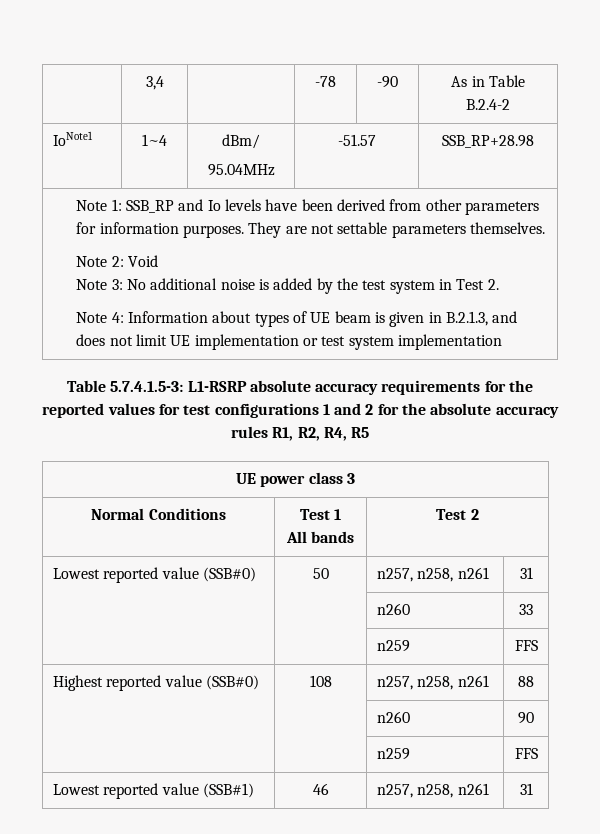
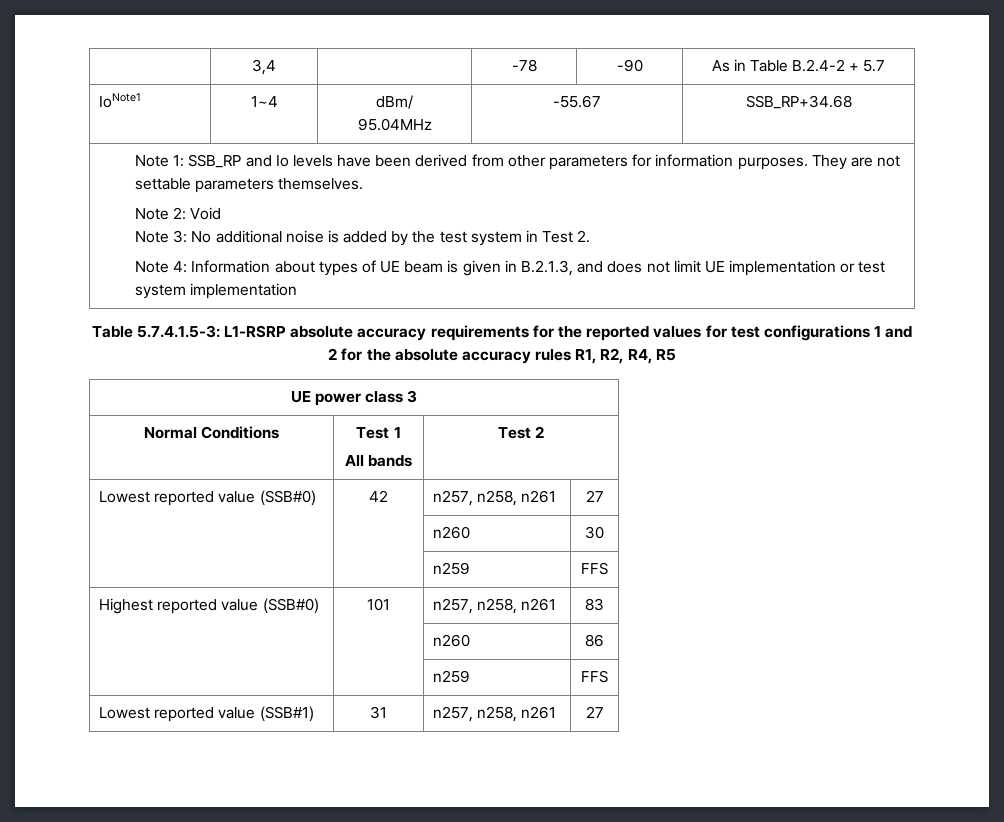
(510, 104) none -> [849,60,886,72] + 5.7
[337,134,376,146] [442,135,534,148] -51.57 | SSB_RP+28.98 -> [553,95,601,108] [745,95,852,109] -55.67 | SSB_RP+34.68
[312,568,329,579] [376,567,489,582] [519,567,533,579] [376,603,410,615] [519,604,533,615] 50 | n257, n258, n261 | 31 // | | n260 | 33 -> [369,490,388,502] [433,490,557,506] [585,490,604,502] [433,526,471,539] [585,526,604,539] 42 | n257, n258, n261 | 27 // | | n260 | 30
[309,675,332,687] [376,675,489,690] [518,676,534,687] [376,711,410,723] [518,712,534,724] 108 | n257, n258, n261 | 88 // | | n260 | 90 -> [367,598,390,611] [433,598,557,614] [585,598,604,611] [433,634,471,647] [585,634,604,647] 101 | n257, n258, n261 | 83 // | | n260 | 86
[312,783,329,795] [376,783,489,798] [519,783,533,795] 46 | n257, n258, n261 | 31 -> [370,706,387,719] [433,706,557,722] [585,706,604,718] 31 | n257, n258, n261 | 27

